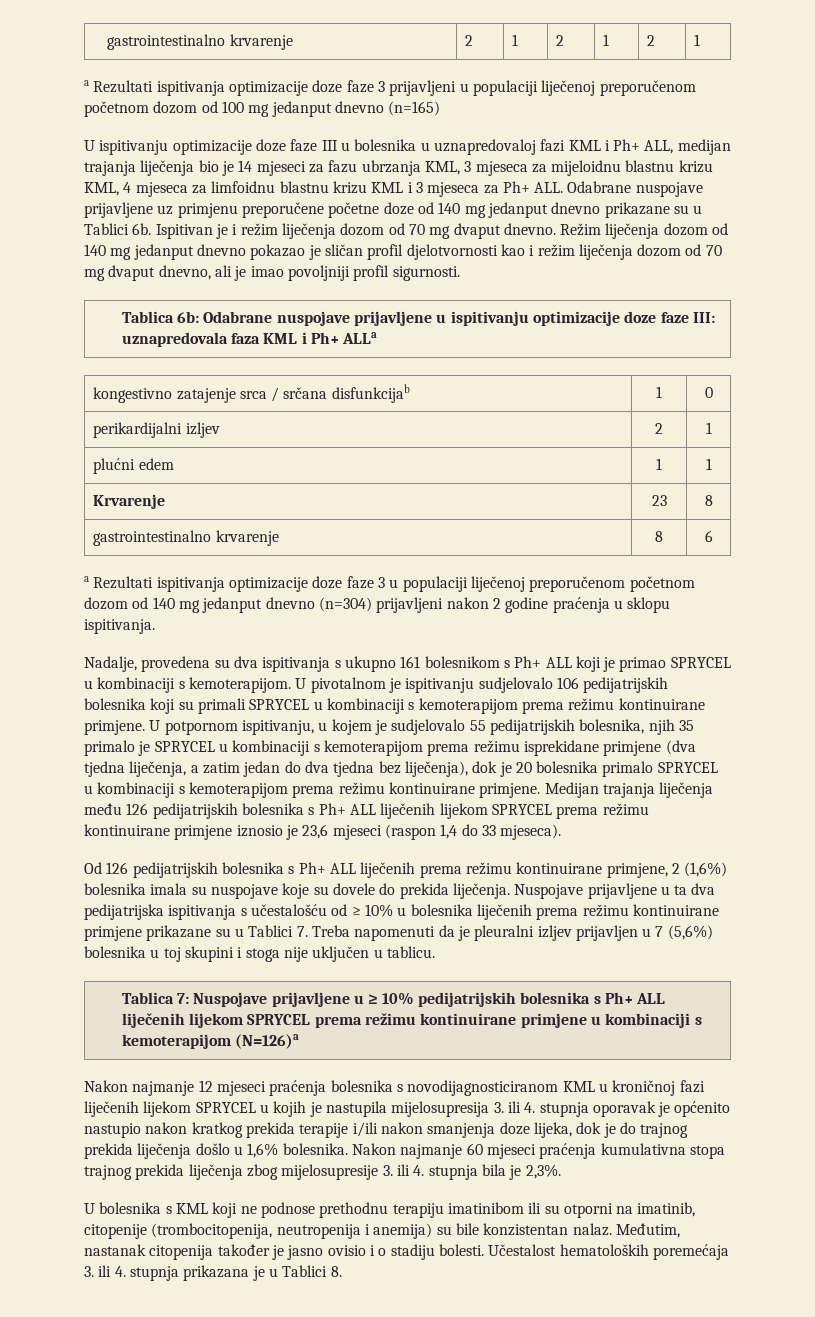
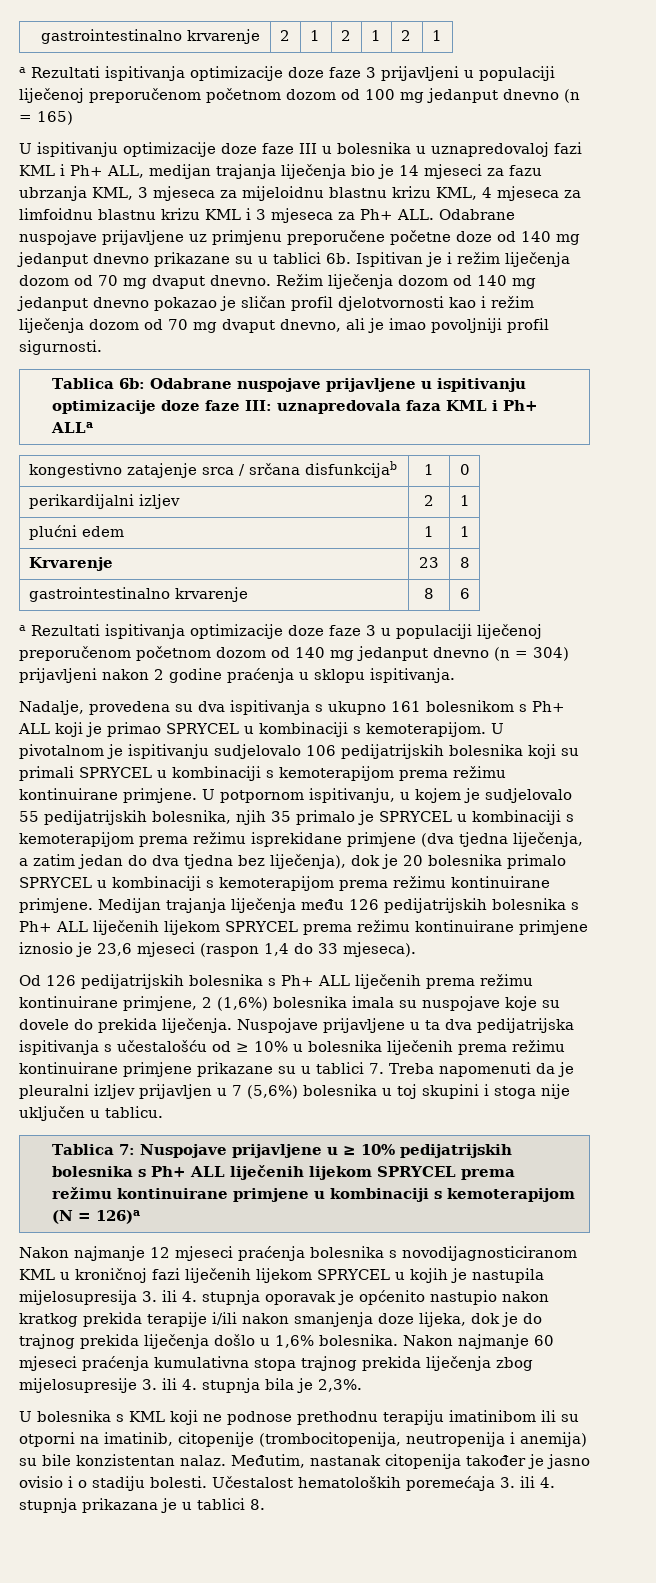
[388,101,441,116] (n=165) -> [564,89,580,103] [19,111,73,125] (n = 165)
[84,223,129,235] Tablici -> [273,252,321,264] tablici
[318,597,372,612] (n=304) -> [494,647,569,661] (n = 304)
[248,925,294,937] Tablici -> [316,1062,364,1074] tablici
[235,1034,300,1049] (N=126)a -> [52,1210,141,1224] (N = 126)a
[282,1265,328,1277] Tablici -> [197,1498,245,1510] tablici

